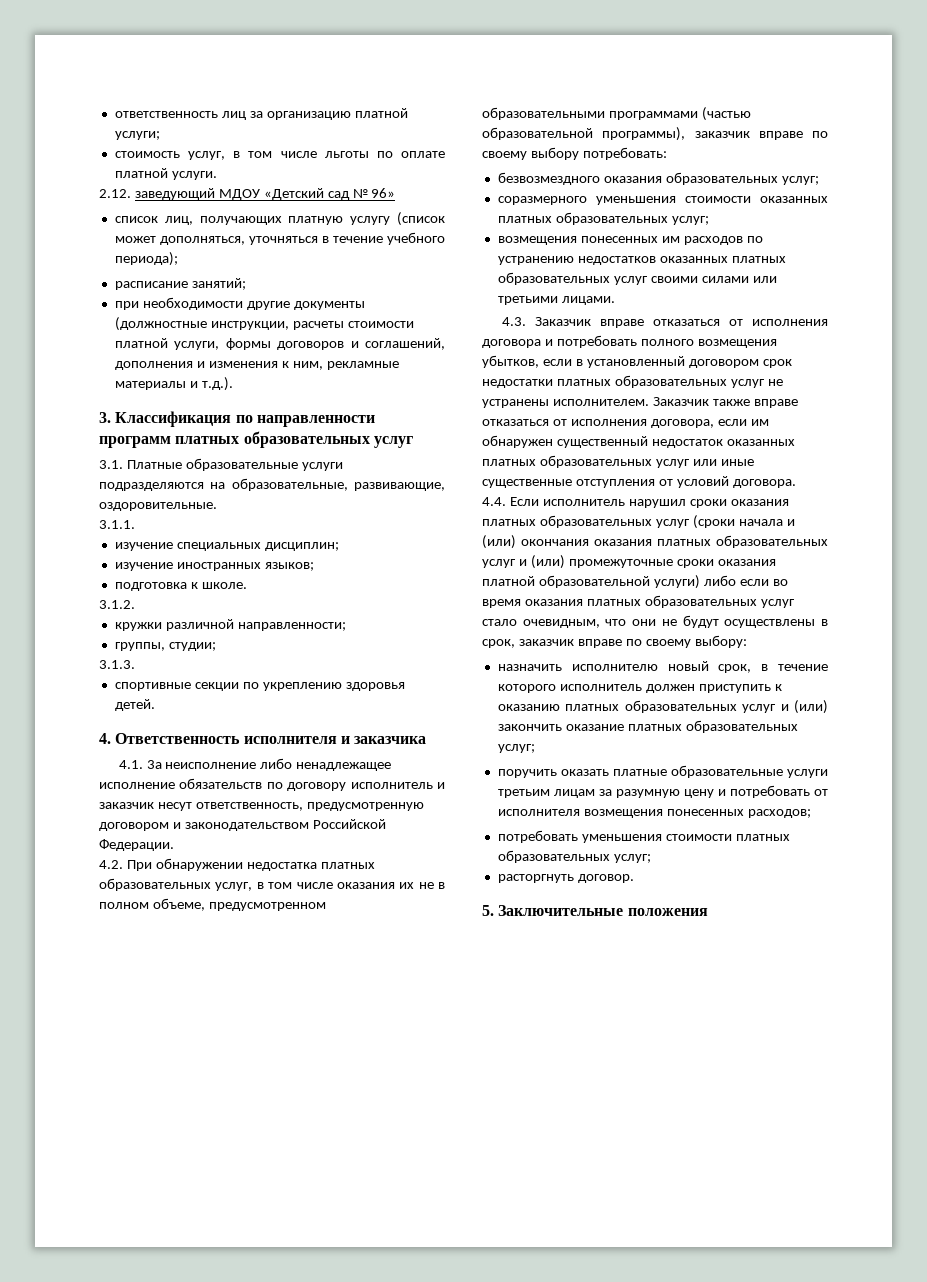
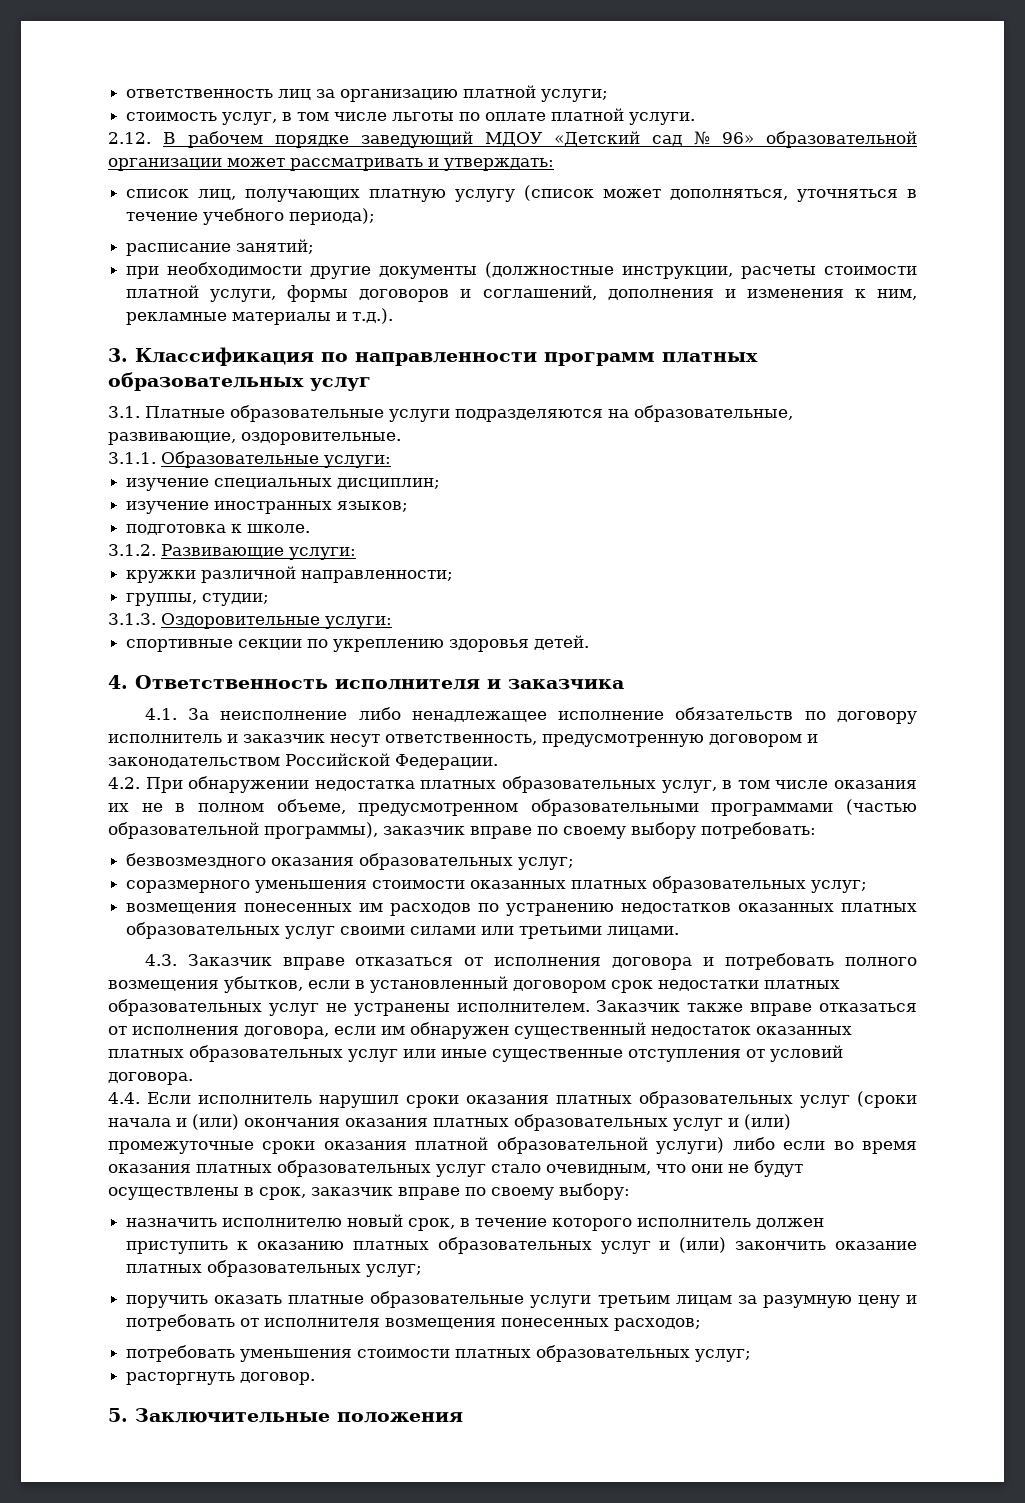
(131, 193) none -> [163,131,349,148] В рабочем порядке
(396, 193) none -> [766,131,917,148] [108,158,554,171] образовательной организации может рассматривать и утверждать:
(135, 524) none -> [161,451,391,468] Образовательные услуги:
(135, 604) none -> [161,544,356,560] Развивающие услуги:
(135, 664) none -> [161,613,392,629] Оздоровительные услуги:

